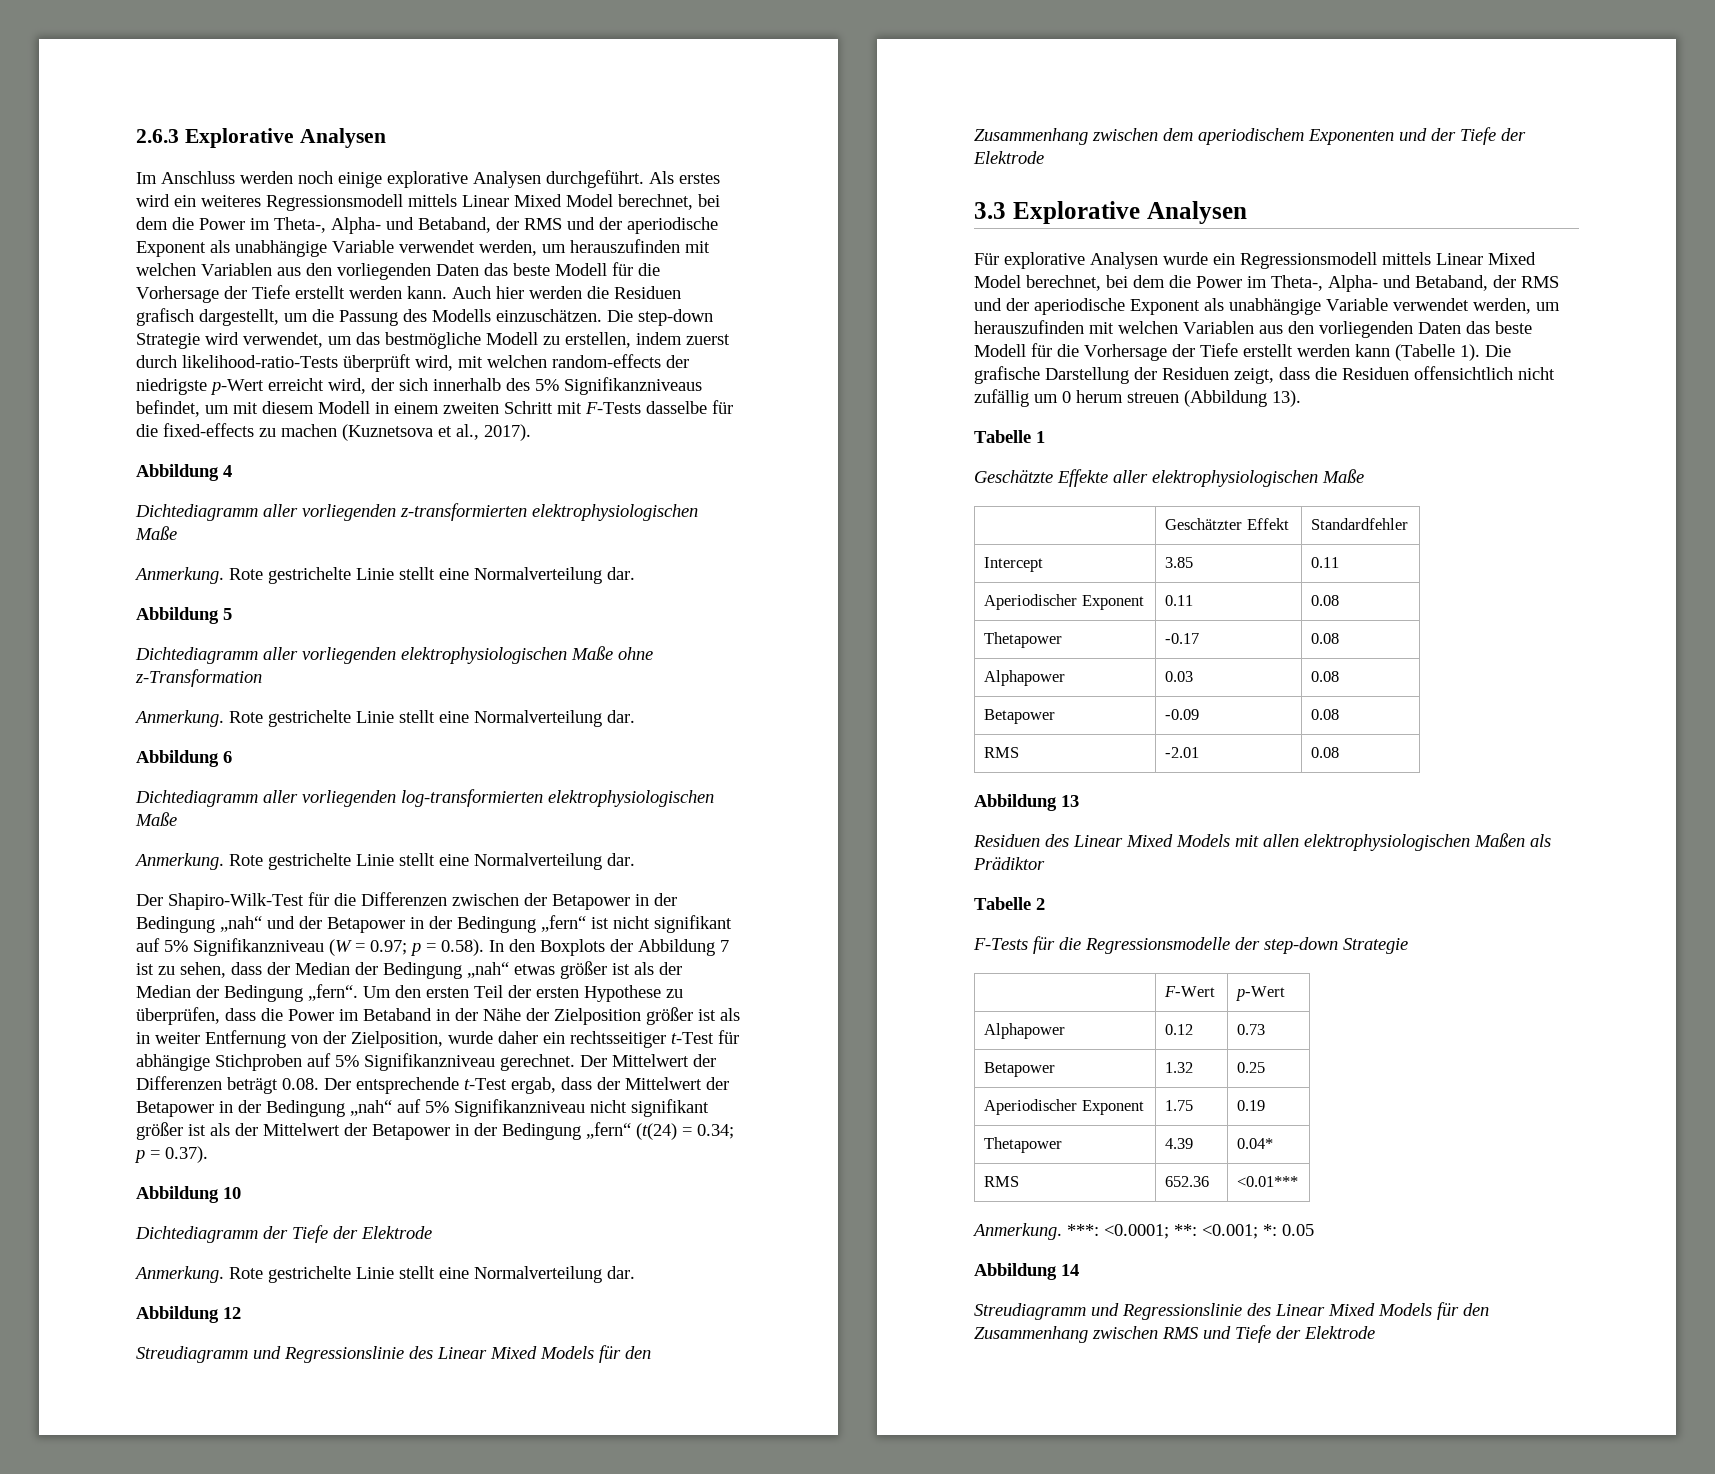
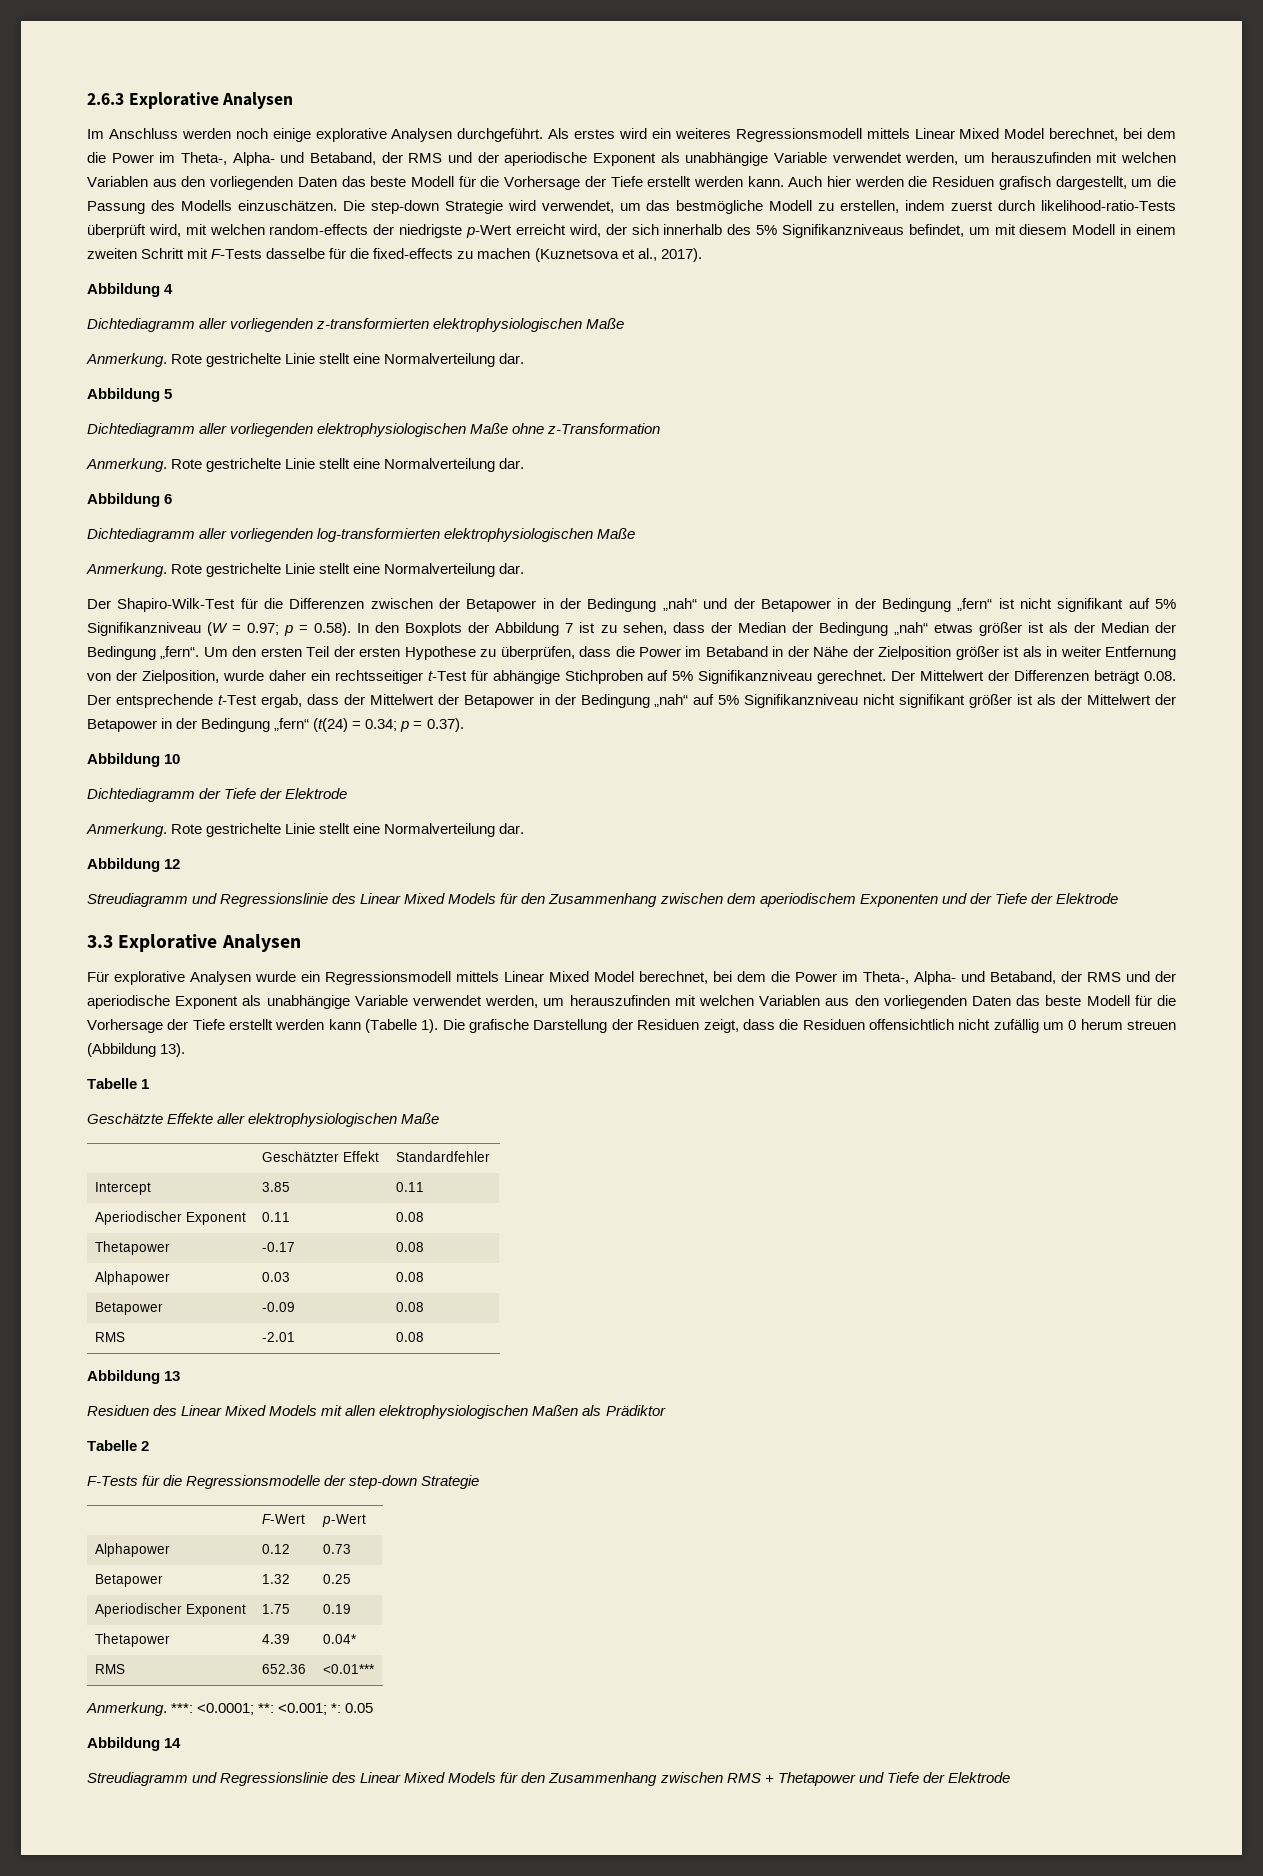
(1198, 1333) none -> [764,1772,856,1786] + Thetapower

